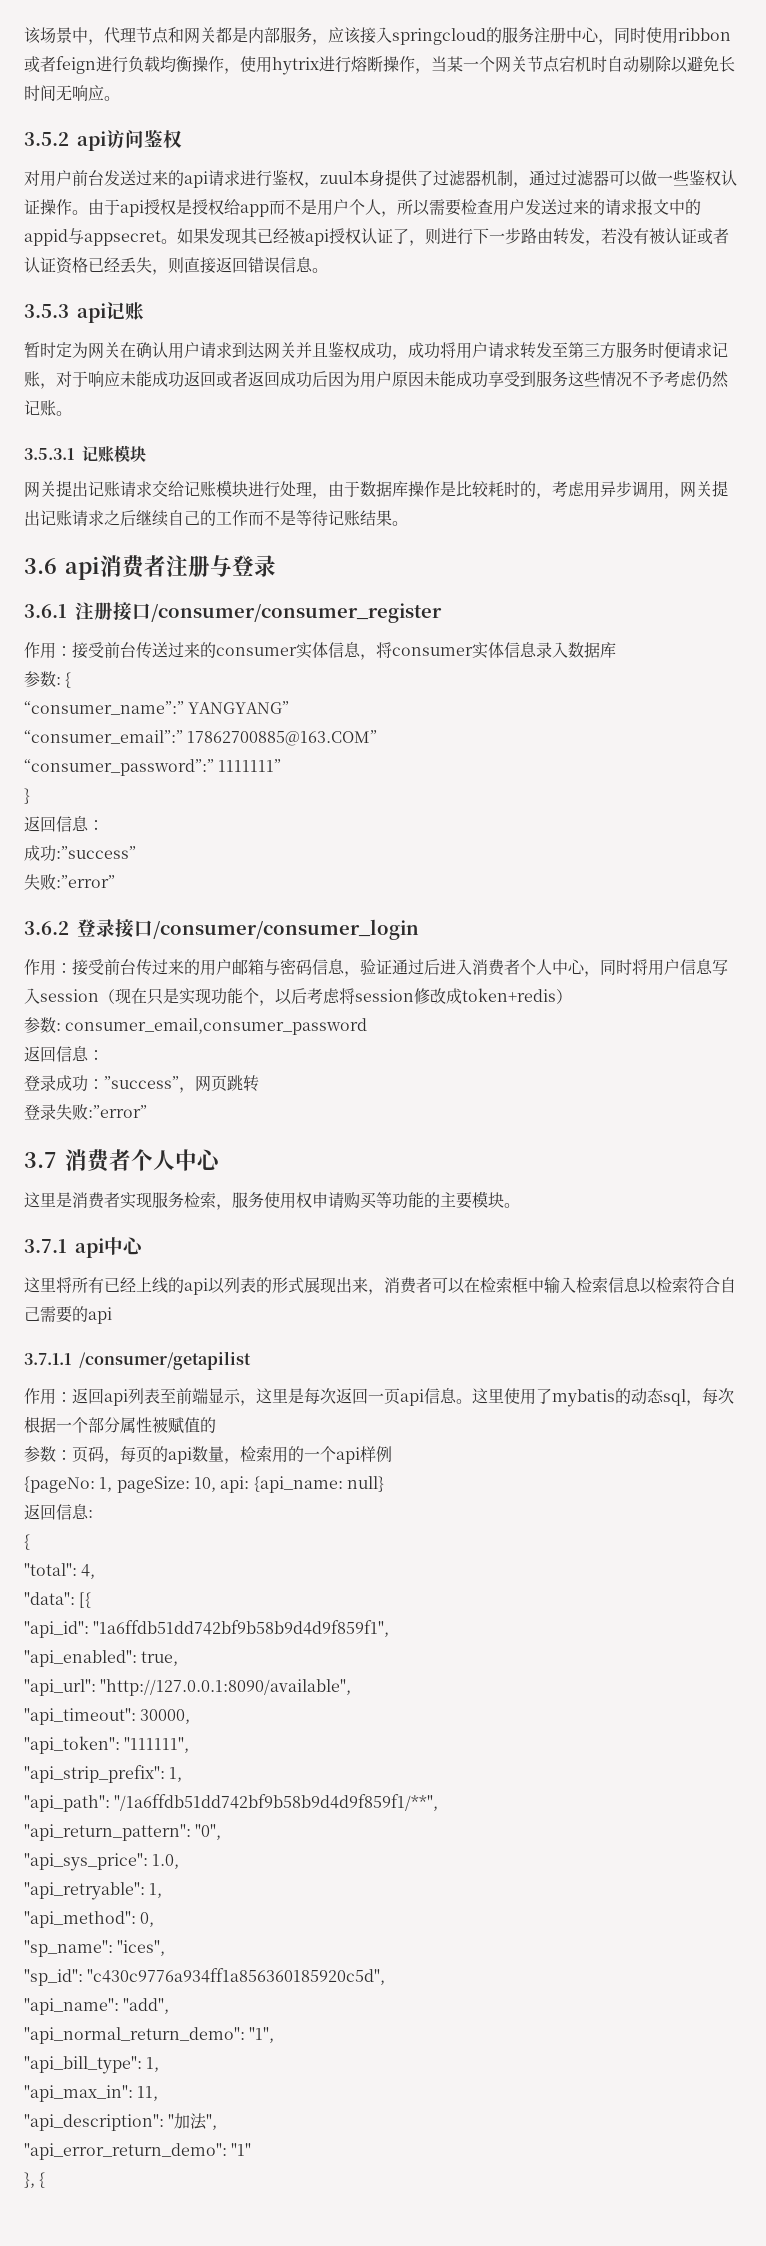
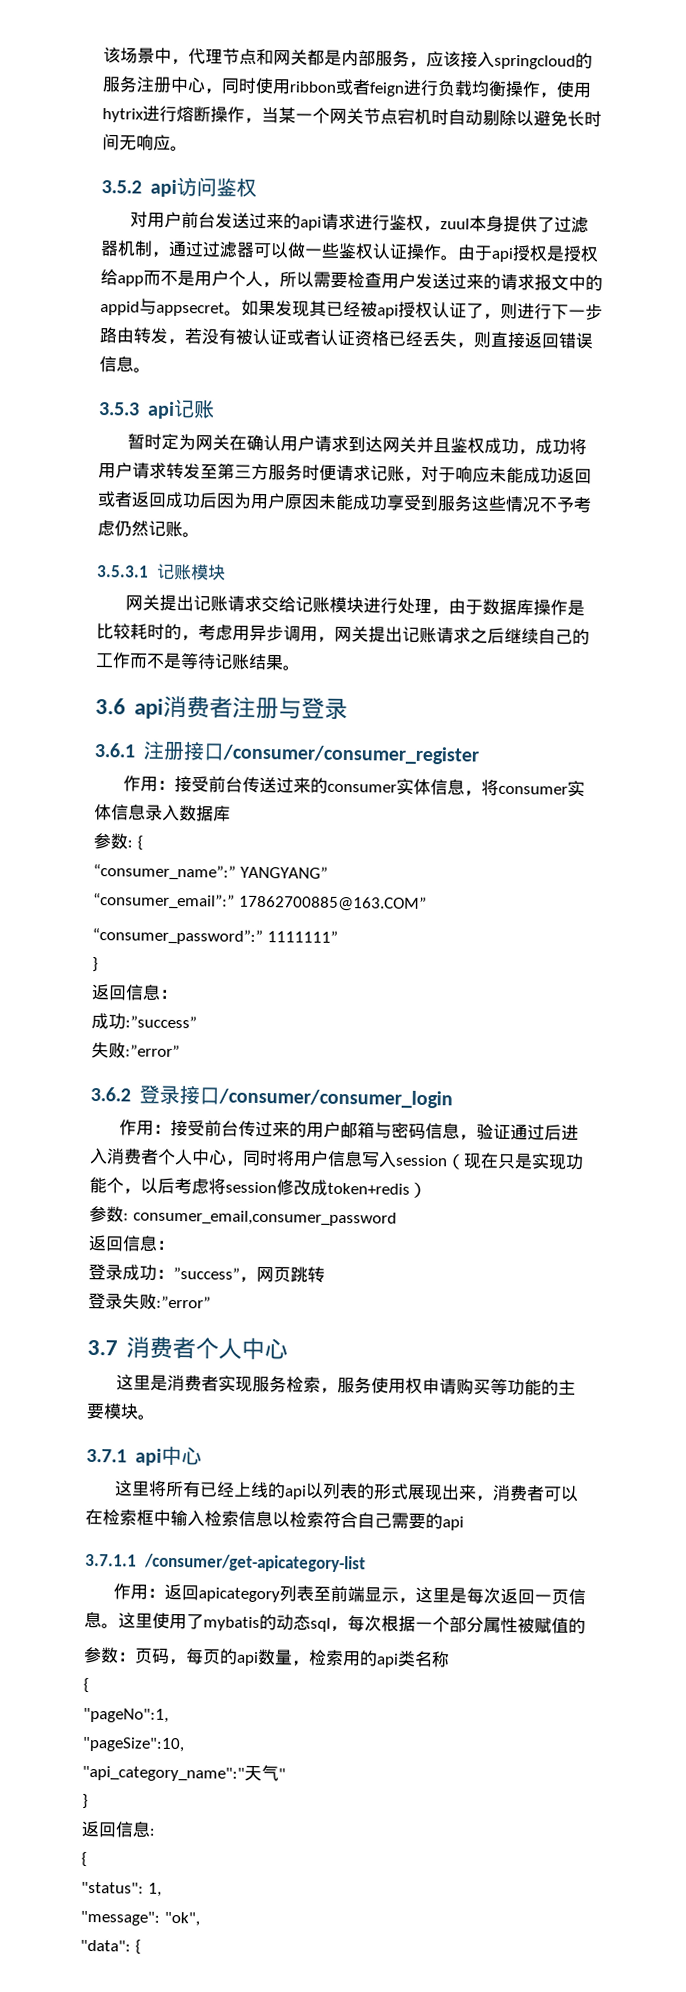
[79,1351,251,1370] /consumer/getapilist -> [143,1553,366,1573] /consumer/get-apicategory-list
[104,1389,128,1406] api -> [197,1587,280,1603] apicategory
[400,1389,424,1406] api -> (569, 1596) none
[304,1446,392,1464] [24,1476,384,1493] [24,1504,93,1520] [24,1534,30,1550] [24,1563,96,1579] [24,1592,92,1608] [24,1620,390,1638] [24,1650,179,1667] [24,1679,352,1696] [24,1708,191,1725] [24,1736,190,1754] [24,1765,183,1783] [24,1794,439,1812] [24,1824,222,1841] [24,1853,180,1871] [24,1882,163,1900] [24,1911,155,1928] [24,1940,166,1957] [24,1968,386,1986] [24,1998,170,2015] [24,2027,275,2044] [24,2056,160,2074] [24,2085,159,2102] [24,2113,218,2131] [24,2143,252,2160] [24,2172,35,2188] 一个api样例 // {pageNo: 1, pageSize: 10, api: {api_name: null} // 返回信息: // { // "total": 4, // "data": [{ // "api_id": "1a6ffdb51dd742bf9b58b9d4d9f859f1", // "api_enabled": true, // "api_url": "http://127.0.0.1:8090/available", // "api_timeout": 30000, // "api_token": "111111", // "api_strip_prefix": 1, // "api_path": "/1a6ffdb51dd742bf9b58b9d4d9f859f1/**", // "api_return_pattern": "0", // "api_sys_price": 1.0, // "api_retryable": 1, // "api_method": 0, // "sp_name": "ices", // "sp_id": "c430c9776a934ff1a856360185920c5d", // "api_name": "add", // "api_normal_return_demo": "1", // "api_bill_type": 1, // "api_max_in": 11, // "api_description": "加法", // "api_error_return_demo": "1" // }, -> [376,1650,450,1668] [83,1677,89,1693] [83,1707,169,1723] [82,1736,185,1753] [82,1765,286,1782] [82,1793,88,1809] [81,1820,155,1838] [81,1851,87,1867] [81,1881,162,1897] [80,1910,200,1927] [80,1939,131,1952] api类名称 // { // "pageNo":1, // "pageSize":10, // "api_category_name":"天气" // } // 返回信息: // { // "status": 1, // "message": "ok", // "data":

